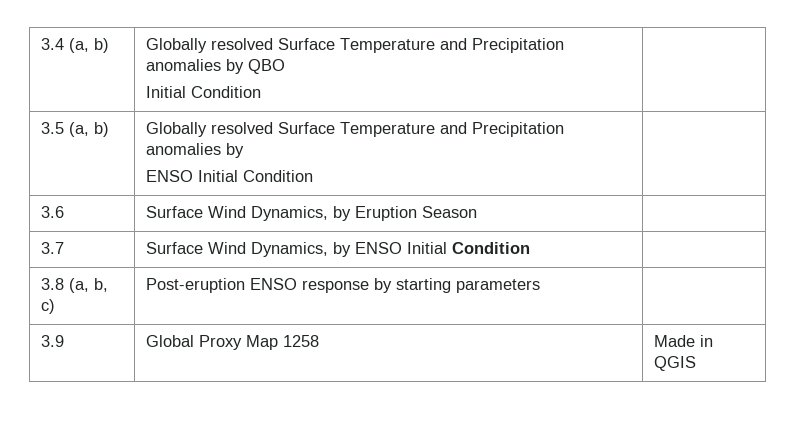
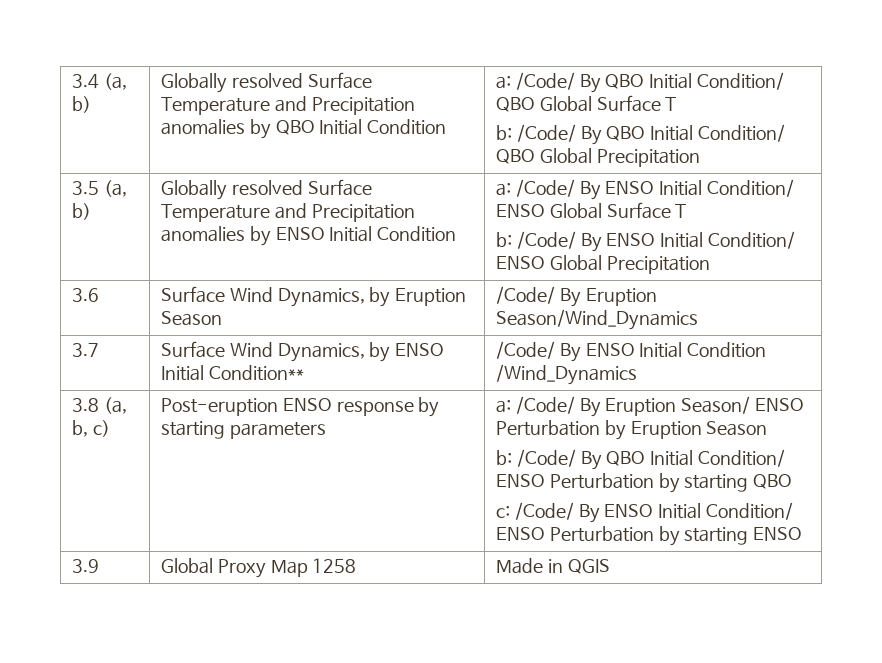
[146,86,262,98] // Initial Condition | -> [319,119,447,135] [496,72,784,93] [496,95,677,112] [496,124,785,145] [496,148,700,167] Initial Condition | a: /Code/ By QBO Initial Condition/ QBO Global Surface T // b: /Code/ By QBO Initial Condition/ QBO Global Precipitation
[146,170,314,182] // ENSO Initial Condition | -> [275,226,457,242] [496,179,794,200] [496,202,687,219] [496,231,795,252] [496,255,710,274] ENSO Initial Condition | a: /Code/ By ENSO Initial Condition/ ENSO Global Surface T // b: /Code/ By ENSO Initial Condition/ ENSO Global Precipitation
(478, 212) none -> [496,286,657,307] [496,309,699,330] /Code/ By Eruption Season/Wind_Dynamics
[452,242,531,254] Condition | -> [208,365,304,381] [496,341,767,362] [496,364,638,385] Condition** | /Code/ By ENSO Initial Condition /Wind_Dynamics
(541, 286) none -> [496,396,804,417] [496,420,768,440] [496,449,785,470] [496,473,793,493] [496,502,793,523] [496,526,803,546] a: /Code/ By Eruption Season/ ENSO Perturbation by Eruption Season // b: /Code/ By QBO Initial Condition/ ENSO Perturbation by starting QBO // c: /Code/ By ENSO Initial Condition/ ENSO Perturbation by starting ENSO

